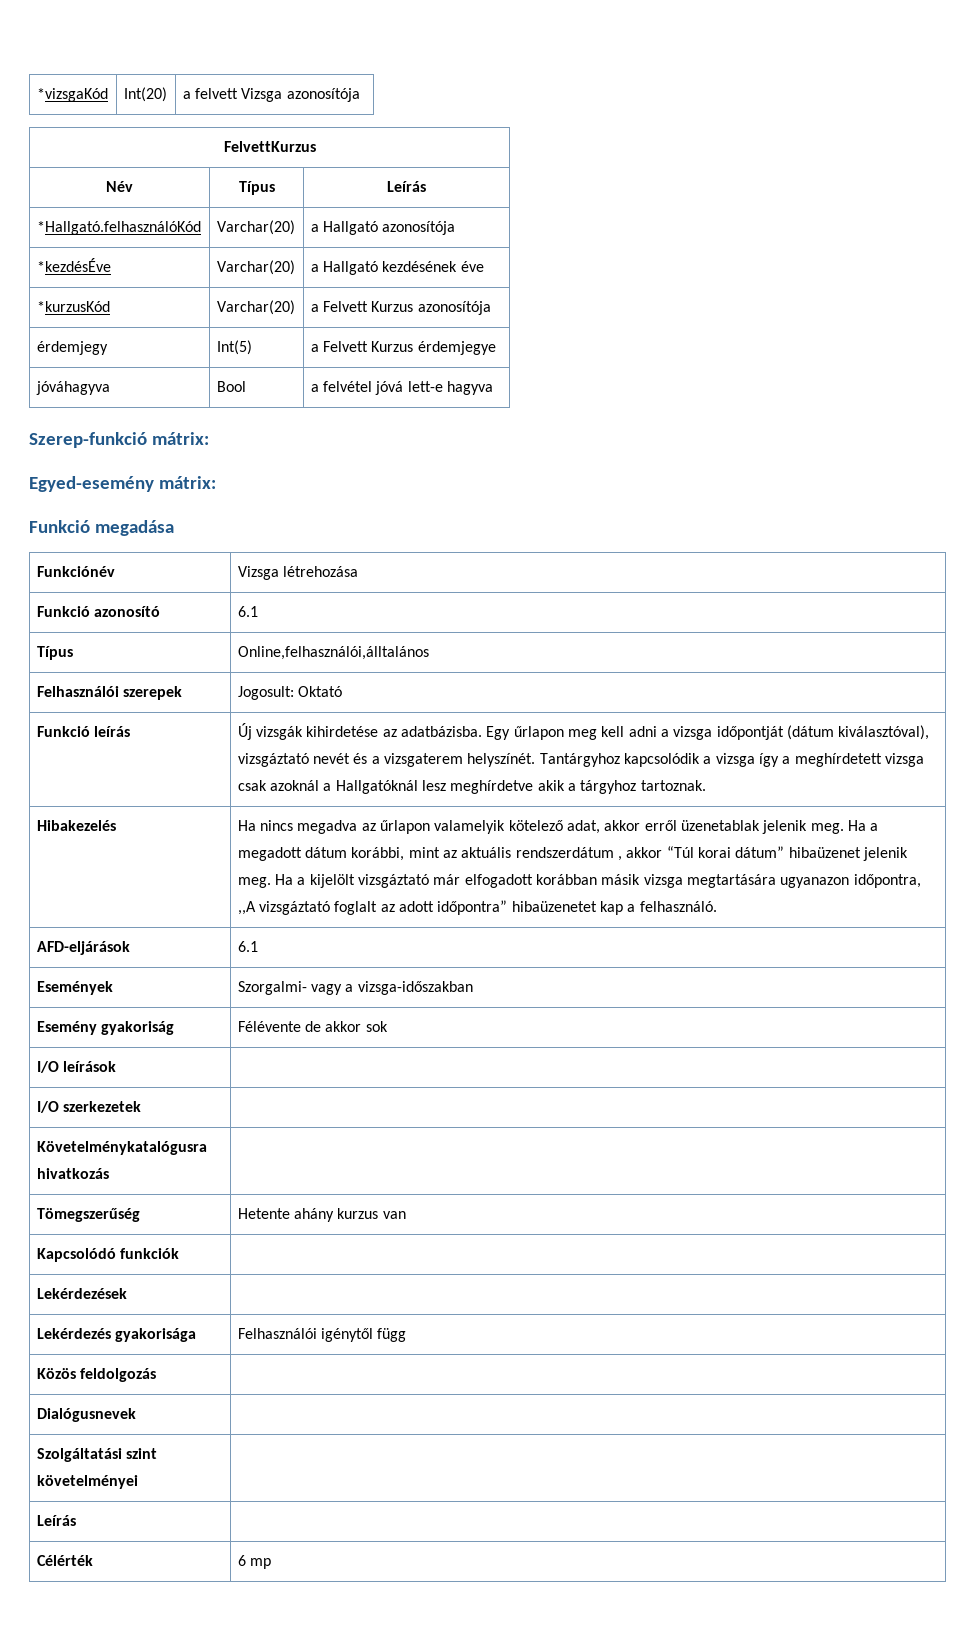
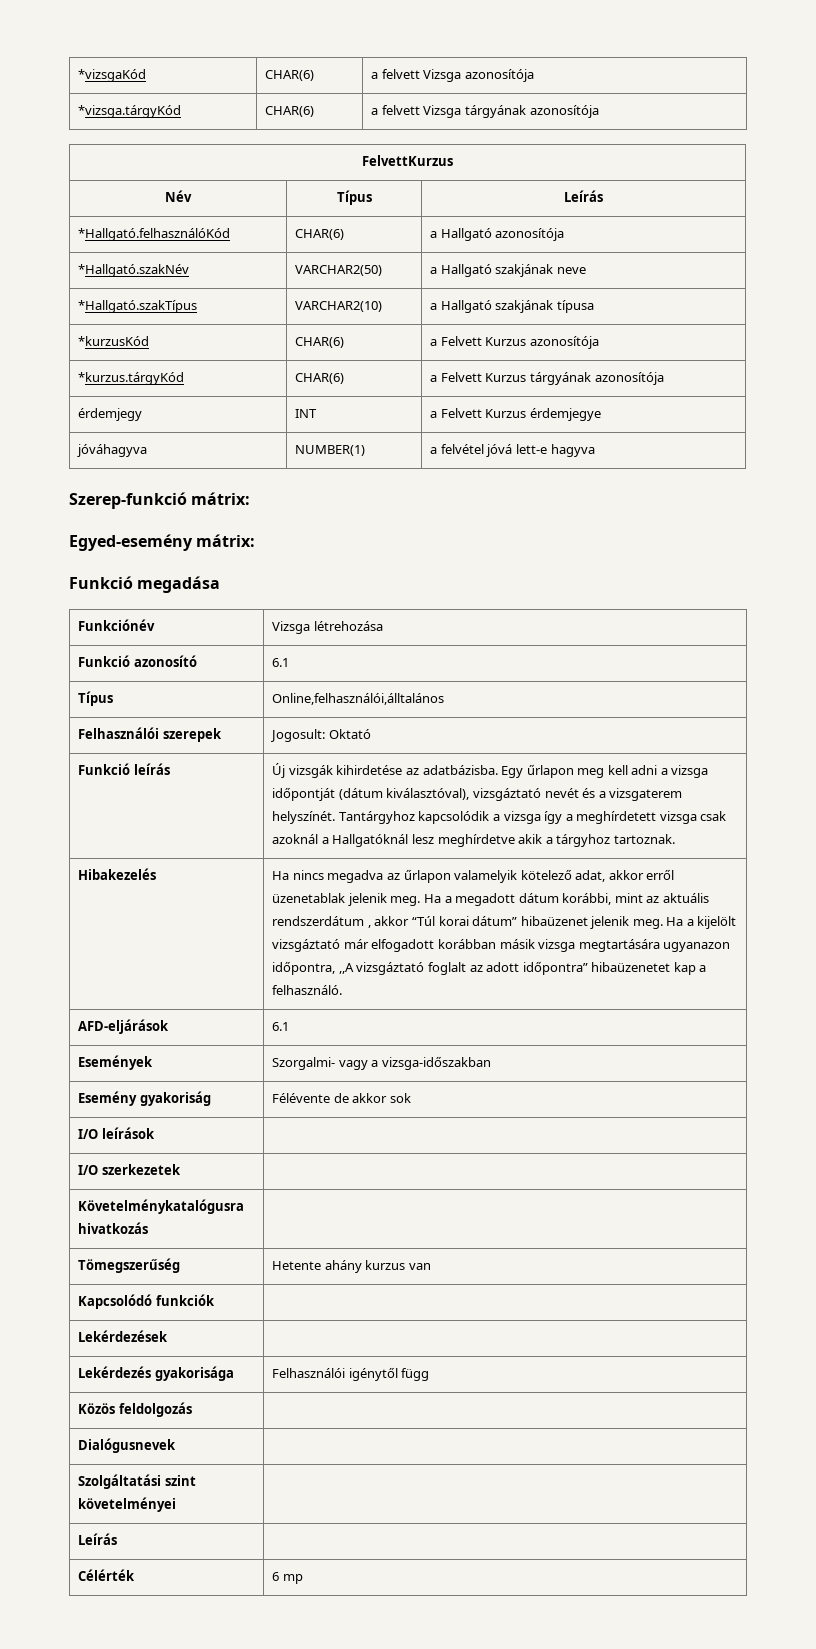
[123,87,167,102] Int(20) -> [265,70,315,81] CHAR(6)
(360, 95) none -> [78,105,182,118] [265,106,315,117] [371,105,599,118] // *vizsga.tárgyKód | CHAR(6) | a felvett Vizsga tárgyának azonosítója
[216,220,295,235] Varchar(20) -> [295,229,345,240] CHAR(6)
[36,258,111,272] [216,260,295,275] [310,261,484,275] *kezdésÉve | Varchar(20) | a Hallgató kezdésének éve -> [78,264,190,277] [295,265,383,276] [430,264,586,277] [78,300,198,313] [295,301,383,312] [430,300,594,313] *Hallgató.szakNév | VARCHAR2(50) | a Hallgató szakjának neve // *Hallgató.szakTípus | VARCHAR2(10) | a Hallgató szakjának típusa
[216,300,295,315] Varchar(20) -> [295,337,345,348] CHAR(6)
(491, 308) none -> [78,372,185,385] [295,373,345,384] [430,372,664,385] // *kurzus.tárgyKód | CHAR(6) | a Felvett Kurzus tárgyának azonosítója
[216,340,252,355] Int(5) -> [295,409,318,418] INT
[216,381,246,392] Bool -> [295,445,366,456] NUMBER(1)

